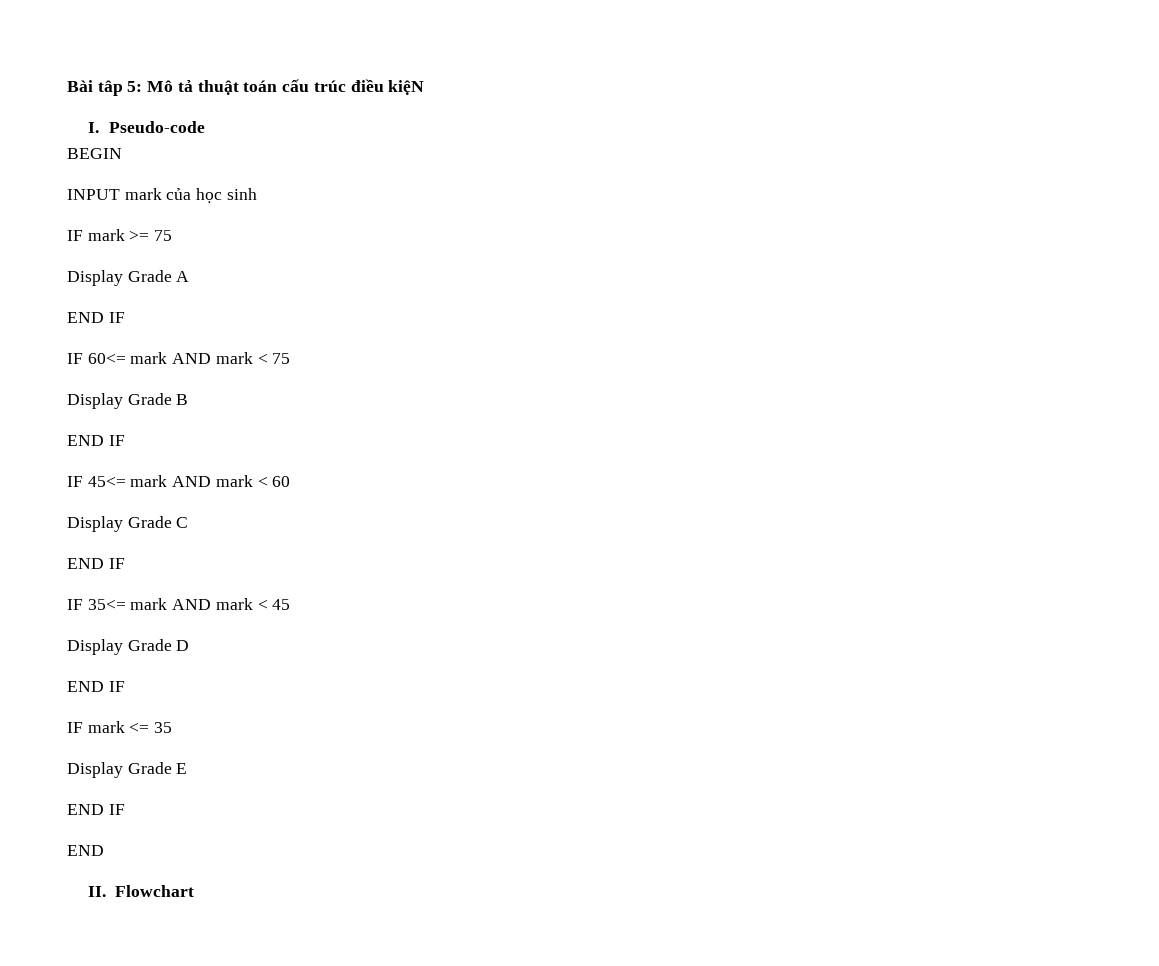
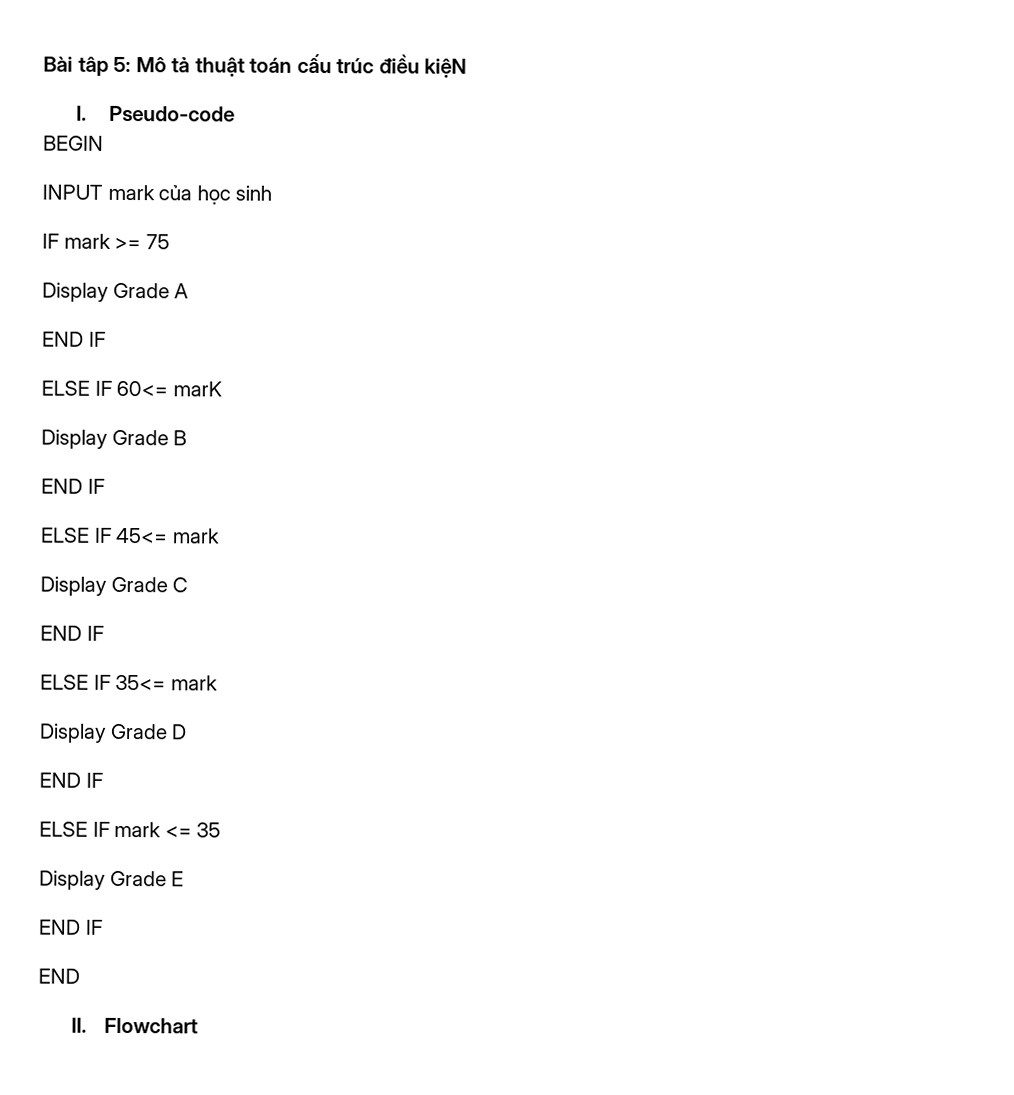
(125, 317) none -> [41,380,90,396] ELSE
[130,352,291,364] mark AND mark < 75 -> [172,381,222,397] marK
(125, 440) none -> [41,527,90,543] ELSE
[172,475,291,487] AND mark < 60 -> (220, 536) none
(125, 563) none -> [40,674,89,690] ELSE
[172,598,291,610] AND mark < 45 -> (218, 683) none
(125, 686) none -> [39,821,88,837] ELSE

